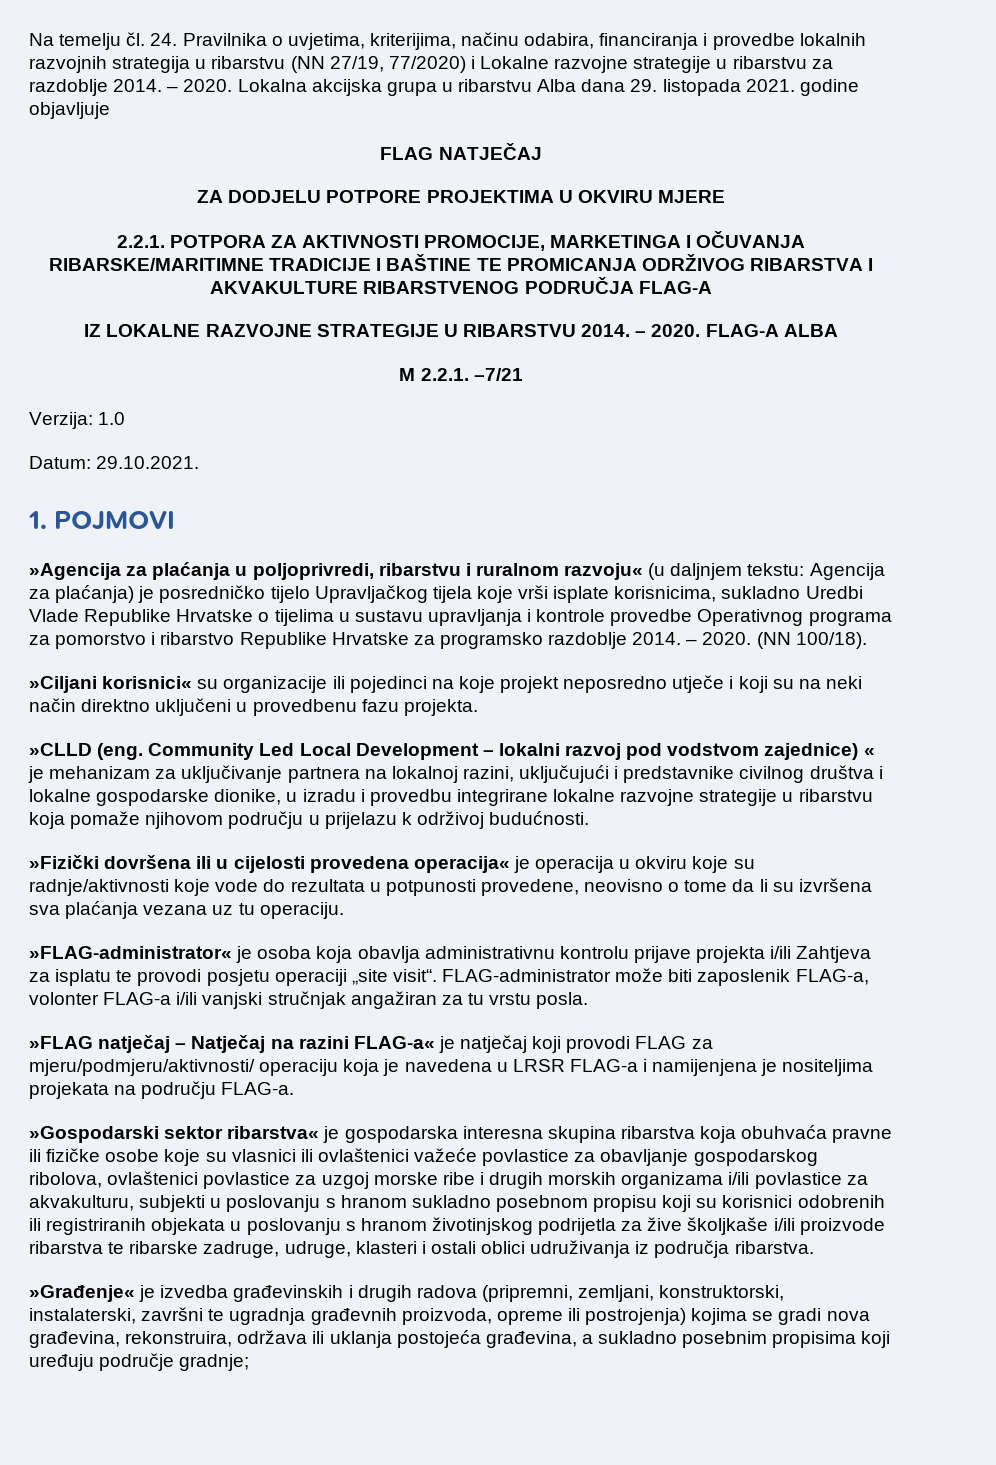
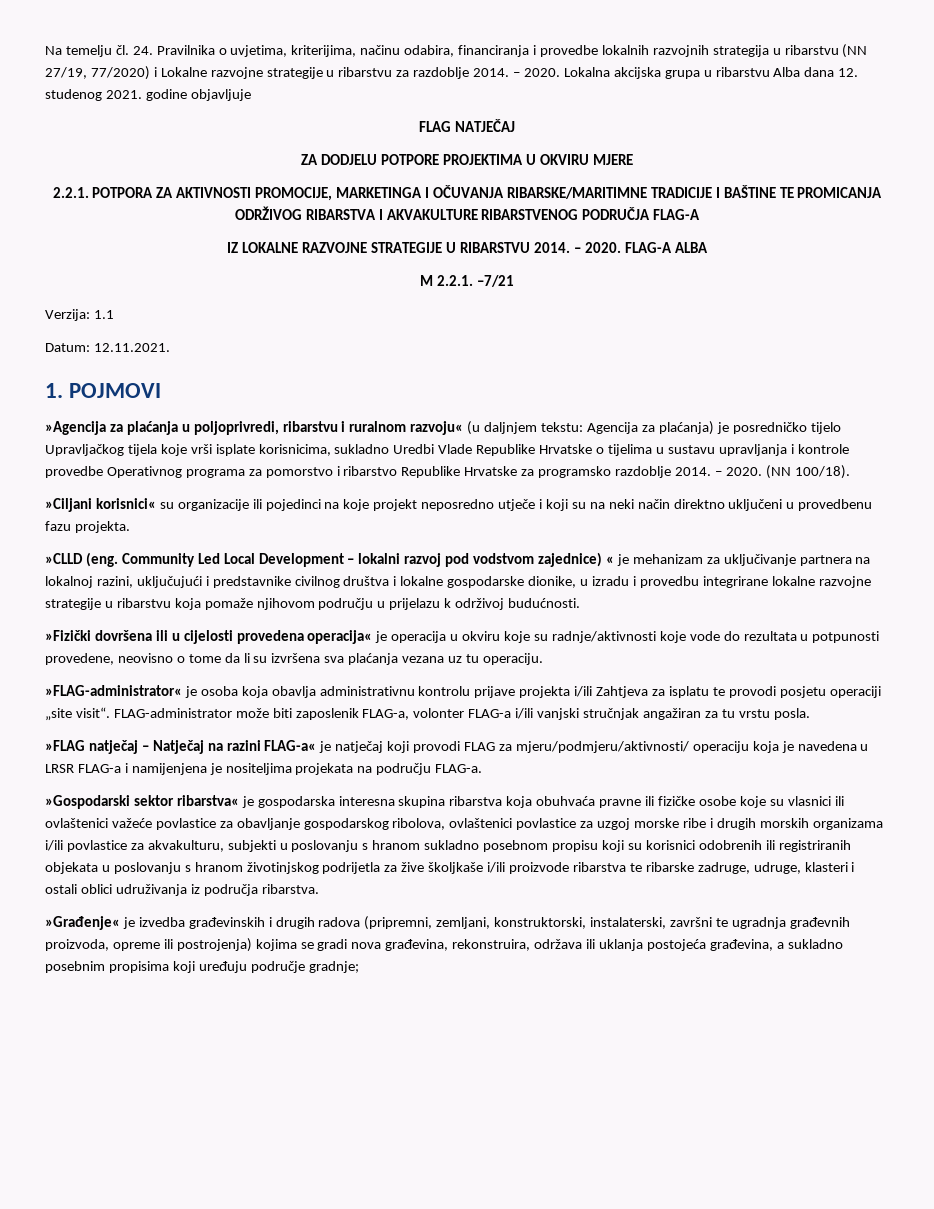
[630,79,741,96] 29. listopada -> [838,68,859,77] [45,89,102,101] 12. studenog
[98,412,126,425] 1.0 -> [93,310,114,319] 1.1
[96,456,200,469] 29.10.2021. -> [93,343,170,352] 12.11.2021.

